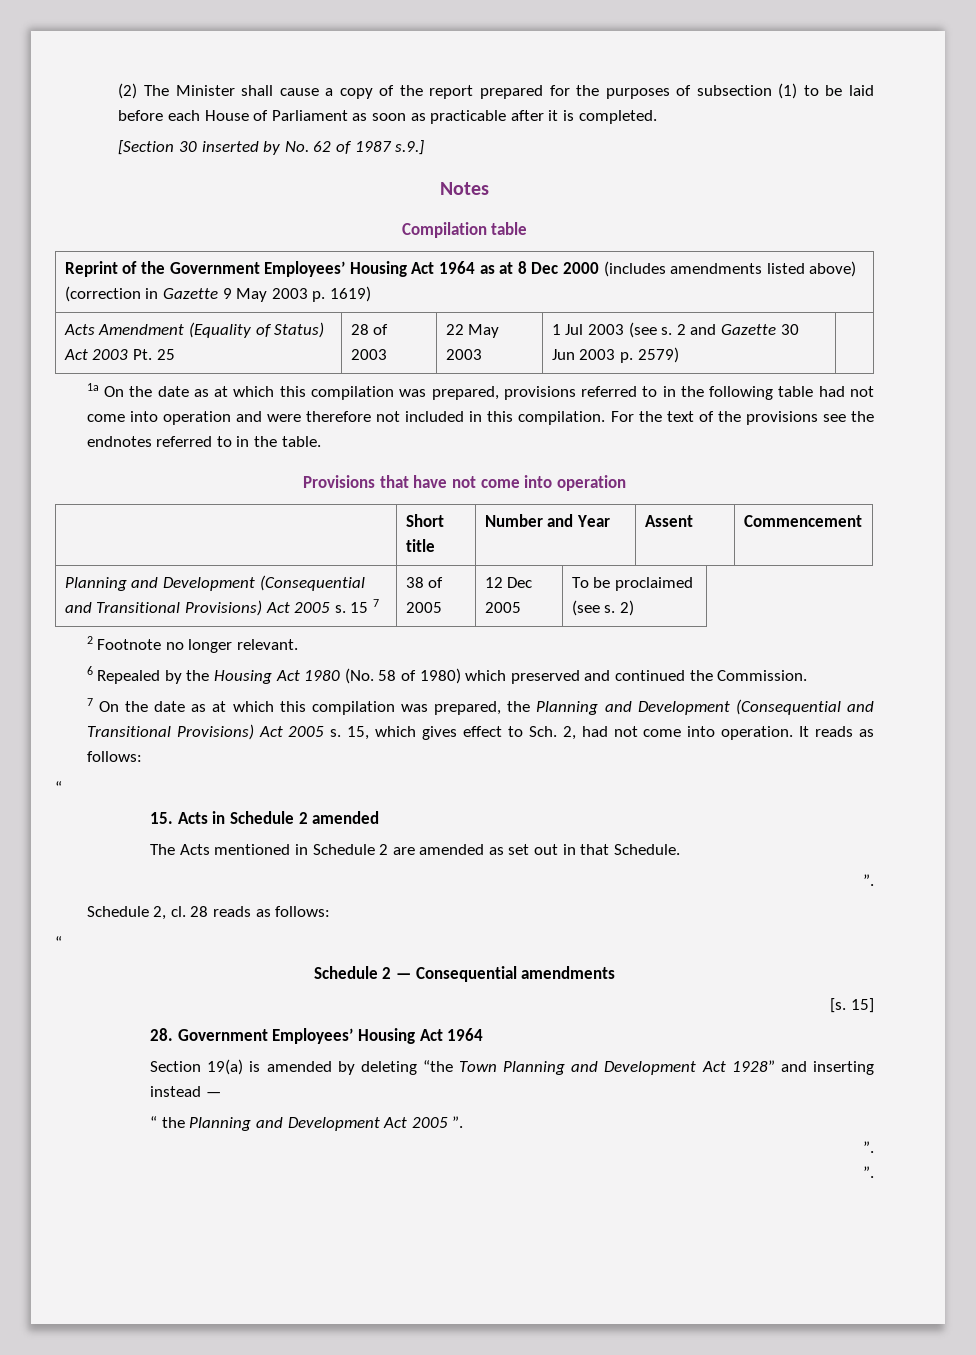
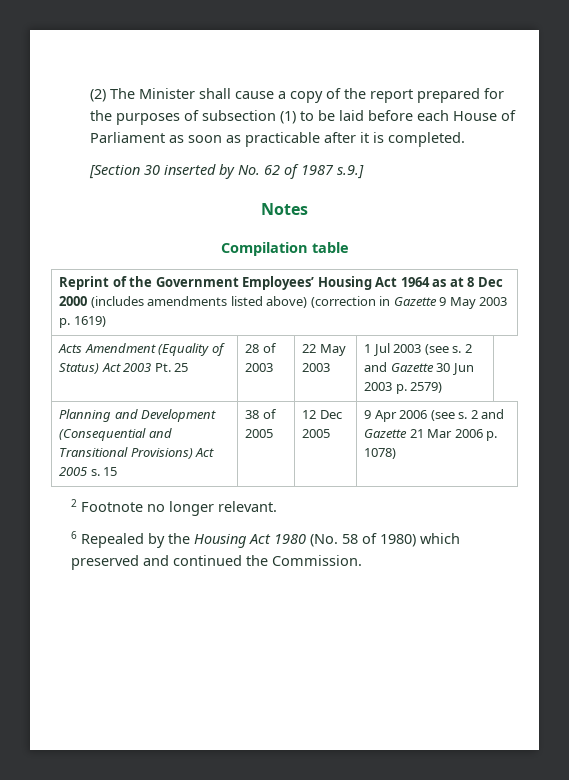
[86,383,875,400] [86,411,874,425] [86,436,321,447] [303,475,626,491] [405,514,444,527] [405,539,435,552] [484,514,611,527] [644,515,693,527] [743,515,862,527] | // 1a On the date as at which this compilation was prepared, provisions referred to in the following table had not come into operation and were therefore not included in this compilation. For the text of the provisions see the endnotes referred to in the table. // Provisions that have not come into operation // | Short title | Number and Year | Assent | Commencement -> (443, 387) none
[372,599,379,607] 7 -> (118, 471) none
[571,577,694,591] [571,600,635,616] To be proclaimed (see s. 2) -> [364,409,505,422] [364,429,498,441] [364,448,397,459] 9 Apr 2006 (see s. 2 and Gazette 21 Mar 2006 p. 1078)
[86,698,874,715] [86,724,874,740] [86,751,142,762] [55,781,62,793] [150,811,380,824] [150,844,680,855] [863,874,874,886] [86,906,331,920] [55,936,62,948] [313,966,616,982] [830,998,874,1013] [150,1028,484,1044] [150,1059,874,1075] [150,1086,221,1097] [150,1116,464,1131] [863,1141,874,1153] [863,1166,874,1178] // 7 On the date as at which this compilation was prepared, the Planning and Development (Consequential and Transitional Provisions) Act 2005 s. 15, which gives effect to Sch. 2, had not come into operation. It reads as follows: // “ // 15. Acts in Schedule 2 amended // The Acts mentioned in Schedule 2 are amended as set out in that Schedule. // ”. // Schedule 2, cl. 28 reads as follows: // “ // Schedule 2 — Consequential amendments // [s. 15] // 28. Government Employees’ Housing Act 1964 // Section 19(a) is amended by deleting “the Town Planning and Development Act 1928” and inserting instead — // “ the Planning and Development Act 2005 ”. // ”. // ”. -> (362, 560) none

